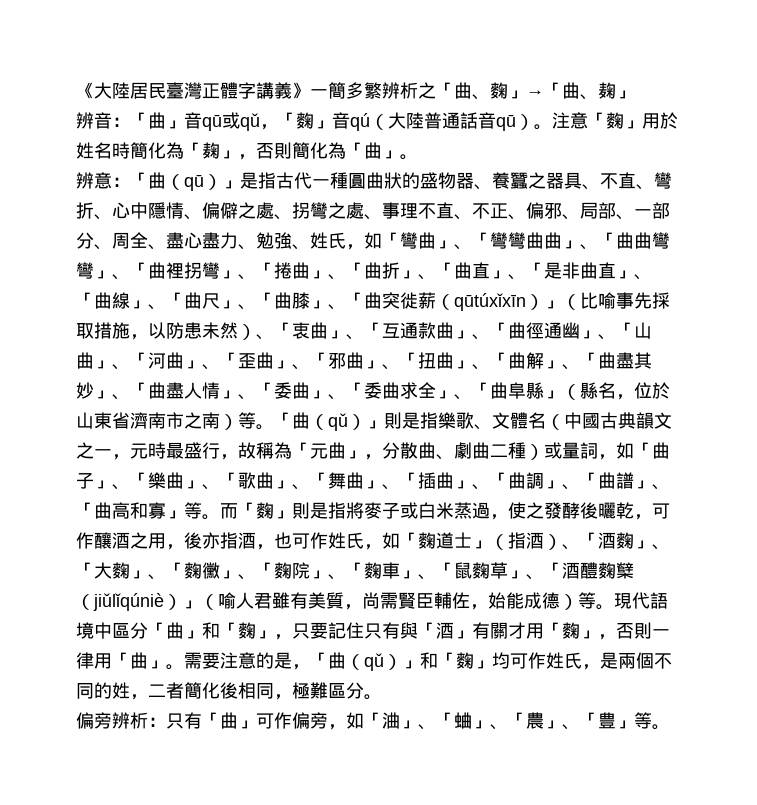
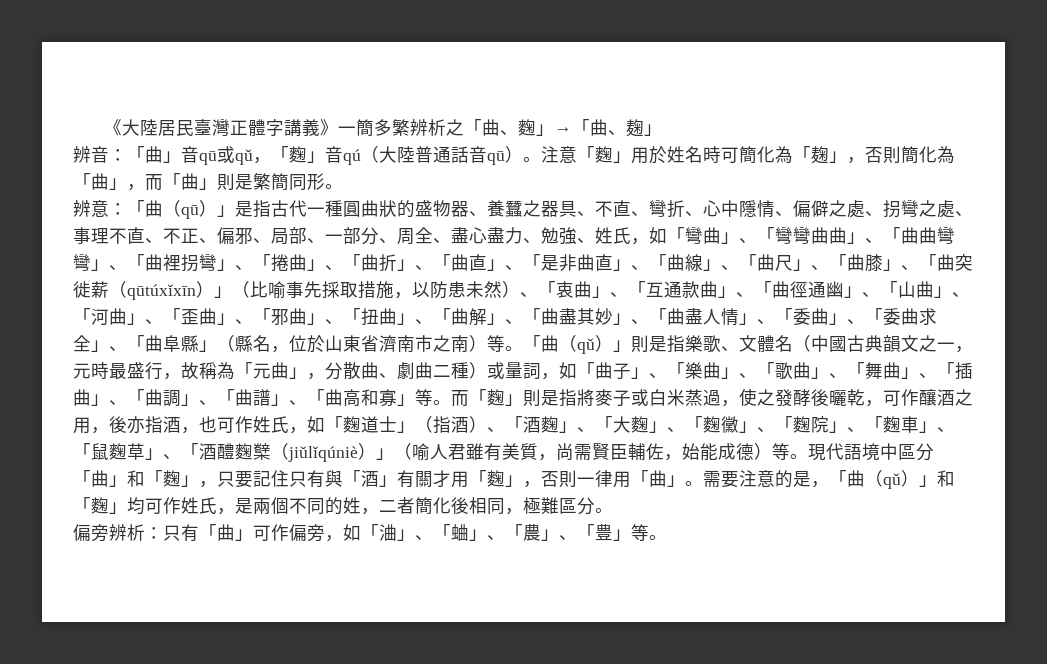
(130, 150) none -> [721,147,739,163] 可
(400, 154) none -> [127,173,325,191] ，而「曲」則是繁簡同形

